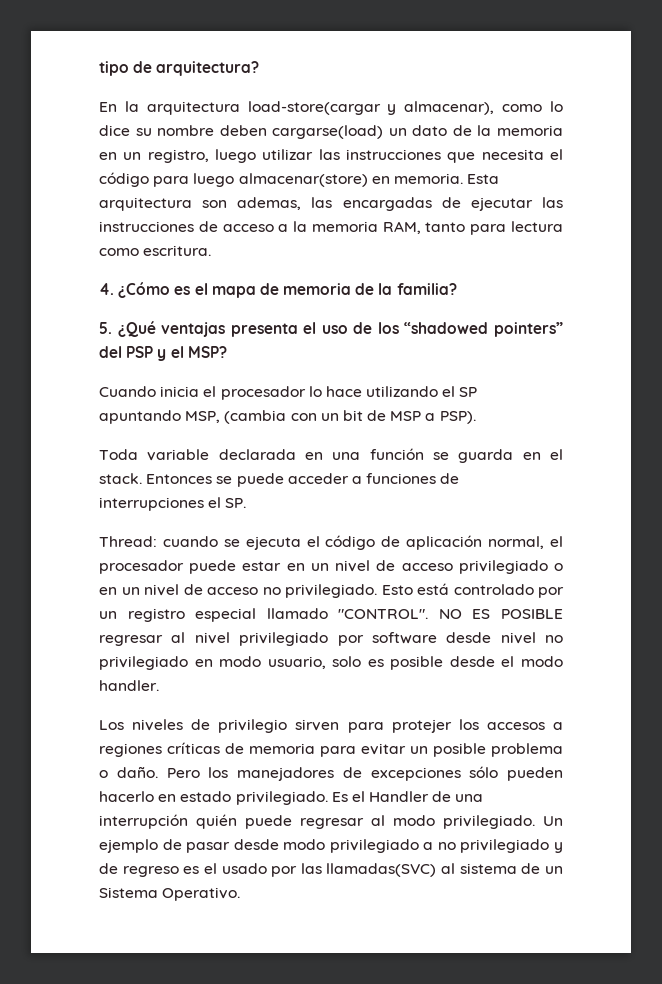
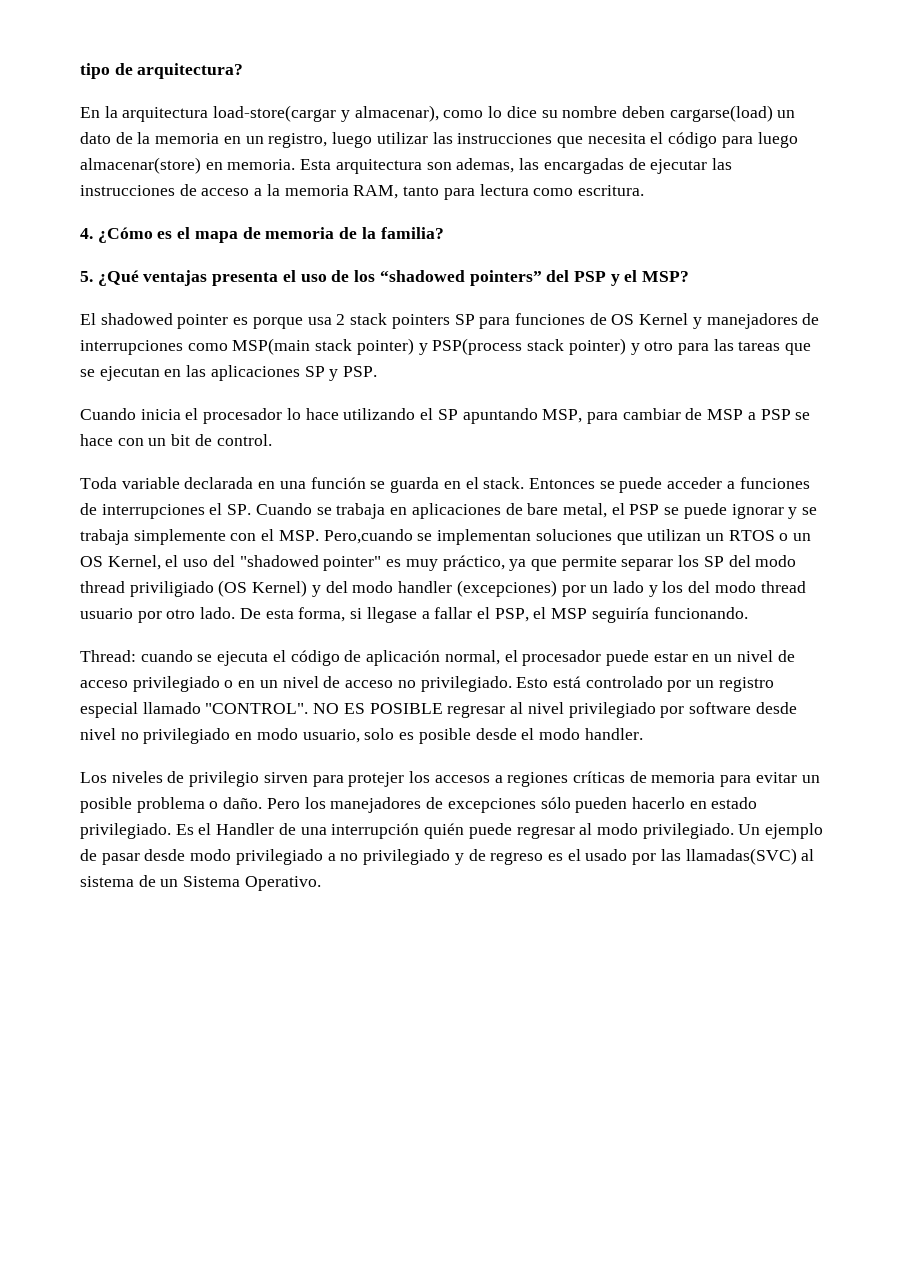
(227, 352) none -> [80,313,820,329] [80,338,812,355] [80,365,378,381] // El shadowed pointer es porque usa 2 stack pointers SP para funciones de OS Kernel y manejadores de interrupciones como MSP(main stack pointer) y PSP(process stack pointer) y otro para las tareas que se ejecutan en las aplicaciones SP y PSP.
[224,410,287,424] (cambia -> [586,408,811,424] [80,434,113,446] para cambiar de MSP a PSP se hace
[390,411,476,424] MSP a PSP). -> [216,434,272,446] control.
(247, 503) none -> [255,503,818,519] [80,529,812,545] [80,555,797,571] [80,580,806,597] [80,607,748,623] Cuando se trabaja en aplicaciones de bare metal, el PSP se puede ignorar y se trabaja simplemente con el MSP. Pero,cuando se implementan soluciones que utilizan un RTOS o un OS Kernel, el uso del "shadowed pointer" es muy práctico, ya que permite separar los SP del modo thread priviligiado (OS Kernel) y del modo handler (excepciones) por un lado y los del modo thread usuario por otro lado. De esta forma, si llegase a fallar el PSP, el MSP seguiría funcionando.

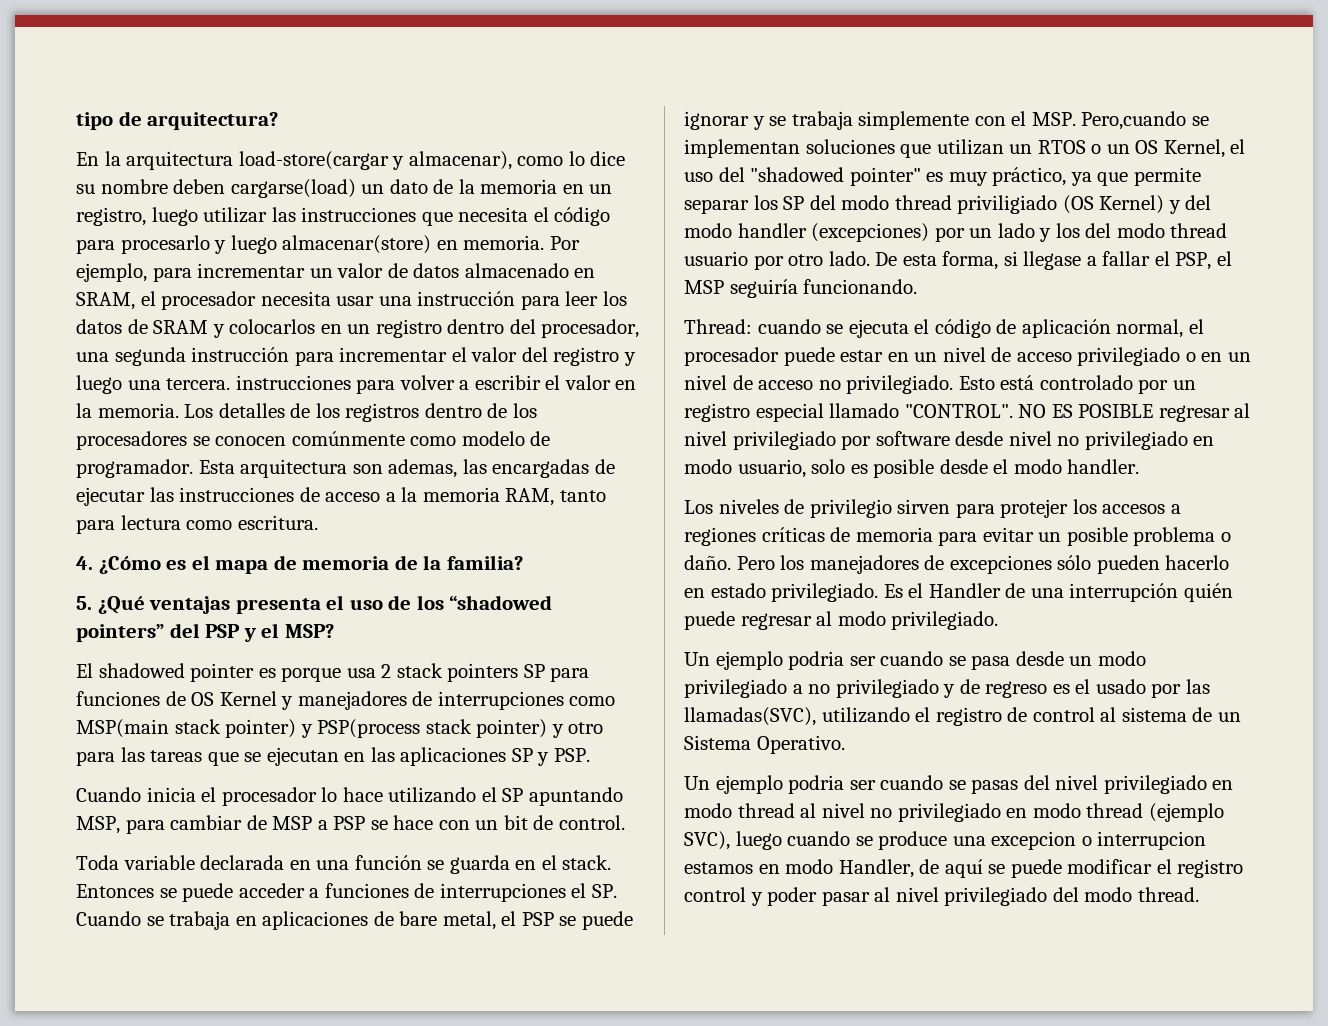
(753, 142) none -> [120,235,227,254] procesarlo y
(296, 164) none -> [549,236,580,250] [76,263,596,282] [76,291,627,310] [76,319,640,338] [76,347,636,366] [76,375,637,394] [76,403,537,422] [76,431,551,450] [76,459,193,478] Por ejemplo, para incrementar un valor de datos almacenado en SRAM, el procesador necesita usar una instrucción para leer los datos de SRAM y colocarlos en un registro dentro del procesador, una segunda instrucción para incrementar el valor del registro y luego una tercera. instrucciones para volver a escribir el valor en la memoria. Los detalles de los registros dentro de los procesadores se conocen comúnmente como modelo de programador.
[738,823,824,839] [80,849,186,865] Un ejemplo de pasar desde -> [684,651,1093,670] // Un ejemplo podria ser cuando se pasa desde un
[685,848,797,865] llamadas(SVC) -> [684,707,1095,726] llamadas(SVC), utilizando el registro de control
(321, 883) none -> [684,775,1234,794] [684,803,1224,822] [684,831,1207,850] [684,859,1244,878] [684,887,1199,906] // Un ejemplo podria ser cuando se pasas del nivel privilegiado en modo thread al nivel no privilegiado en modo thread (ejemplo SVC), luego cuando se produce una excepcion o interrupcion estamos en modo Handler, de aquí se puede modificar el registro control y poder pasar al nivel privilegiado del modo thread.

